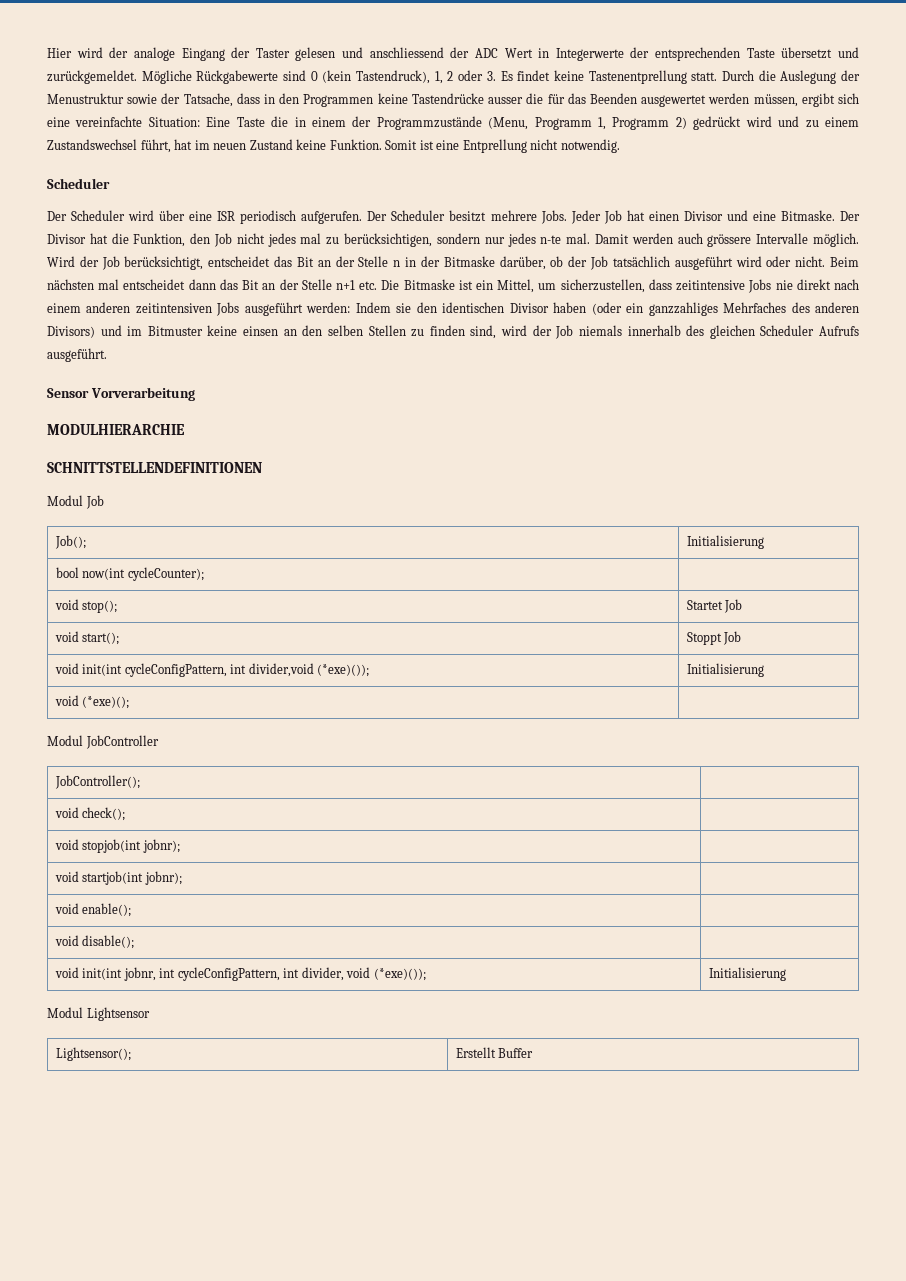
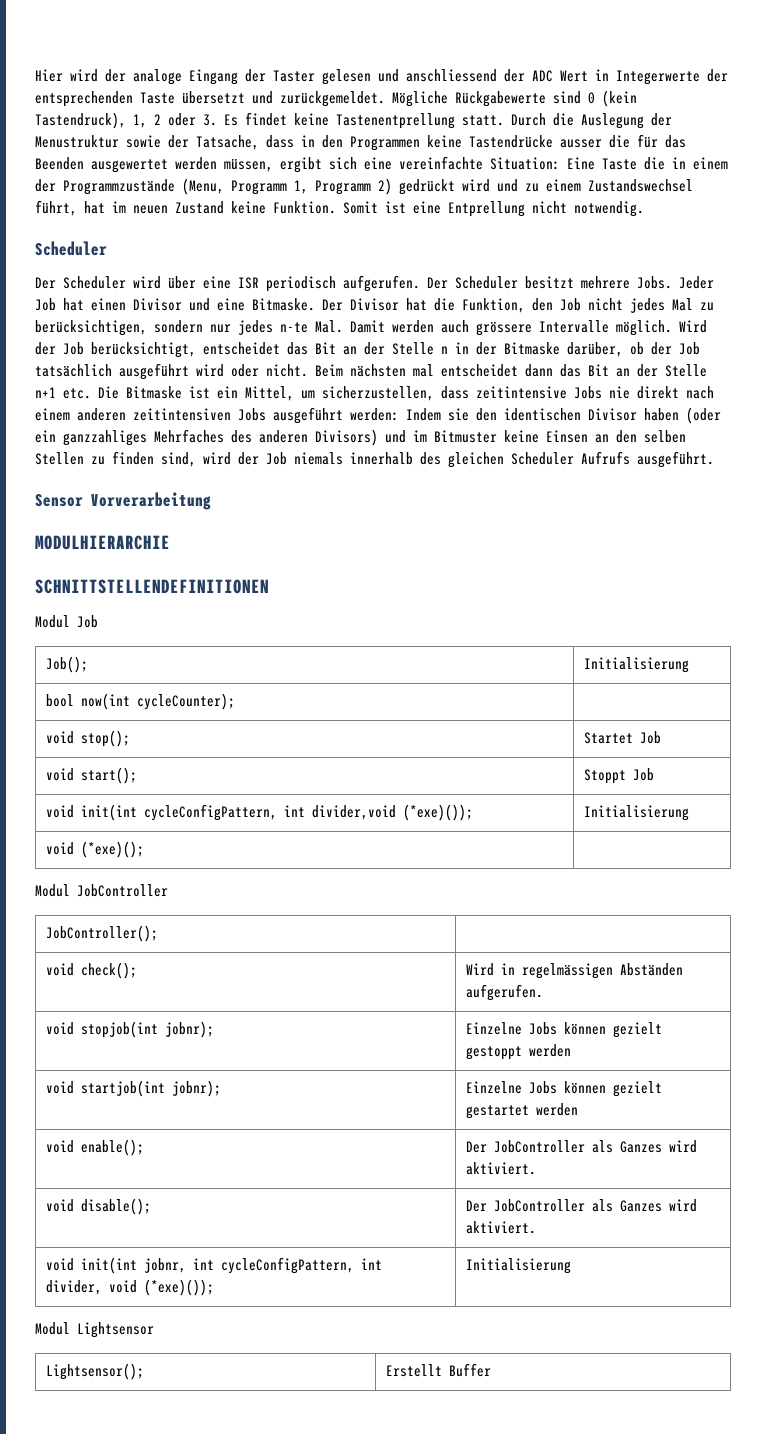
[300,233,322,244] mal -> [672,298,693,311] Mal
[566,233,591,244] mal. -> [315,320,343,333] Mal.
[243,326,279,336] einsen -> [546,430,588,443] Einsen
[54,839,180,853] [54,871,182,885] [54,903,132,917] [54,935,135,949] // void stopjob(int jobnr); | // void startjob(int jobnr); | // void enable(); | // void disable(); | -> [466,963,684,979] [466,984,544,1001] [46,1021,215,1038] [466,1022,663,1038] [466,1044,572,1060] [46,1080,222,1097] [466,1081,663,1097] [466,1103,579,1119] [46,1139,145,1156] [466,1140,698,1153] [466,1162,537,1175] [46,1198,152,1215] [466,1199,698,1212] [466,1221,537,1234] Wird in regelmässigen Abständen aufgerufen. // void stopjob(int jobnr); | Einzelne Jobs können gezielt gestoppt werden // void startjob(int jobnr); | Einzelne Jobs können gezielt gestartet werden // void enable(); | Der JobController als Ganzes wird aktiviert. // void disable(); | Der JobController als Ganzes wird aktiviert.

